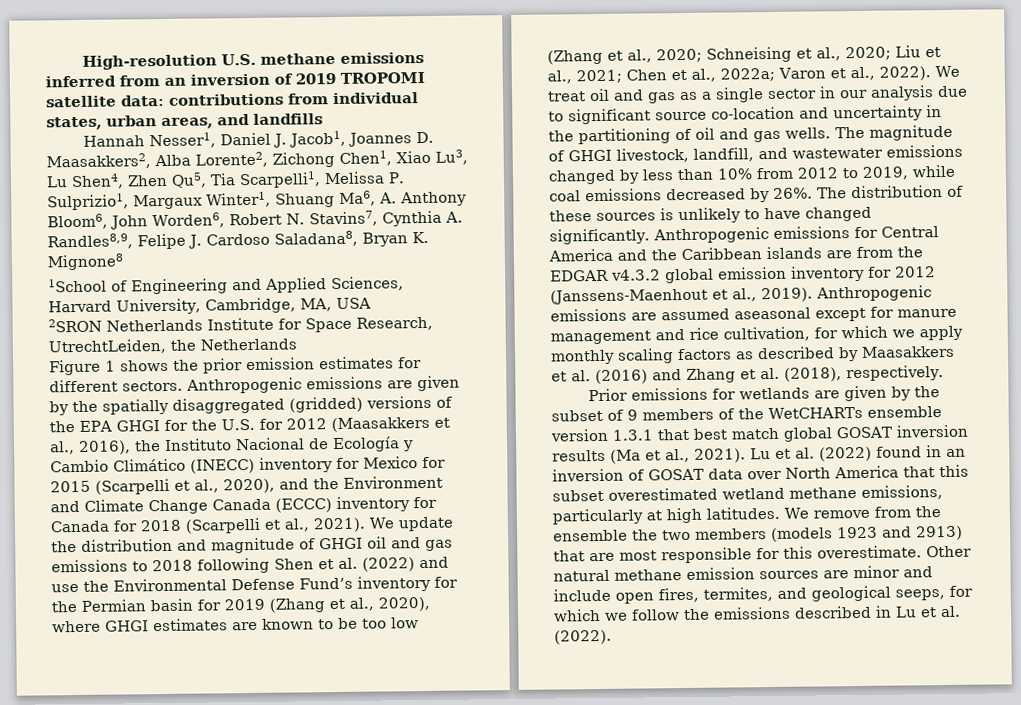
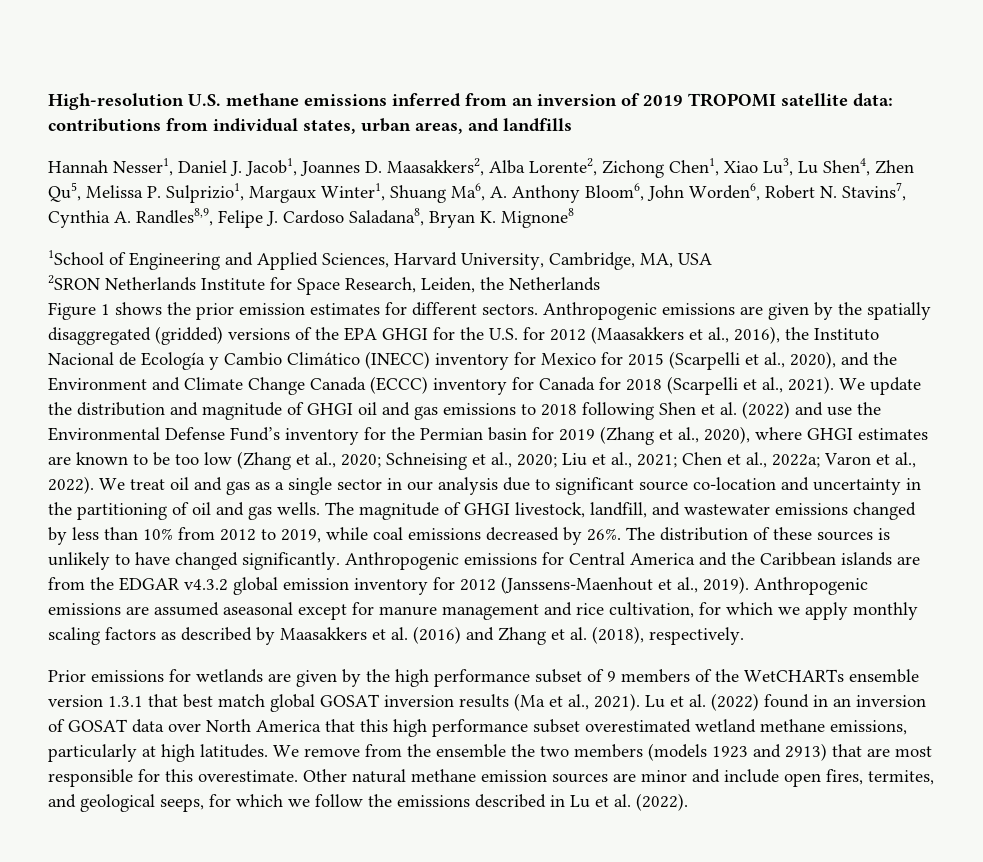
[210,171,321,189] Tia Scarpelli1, -> (81, 192) none
[48,338,166,355] UtrechtLeiden, -> [421,277,475,293] Leiden,
(941, 392) none -> [395,669,530,687] high performance
(969, 471) none -> [393,719,528,737] high performance

